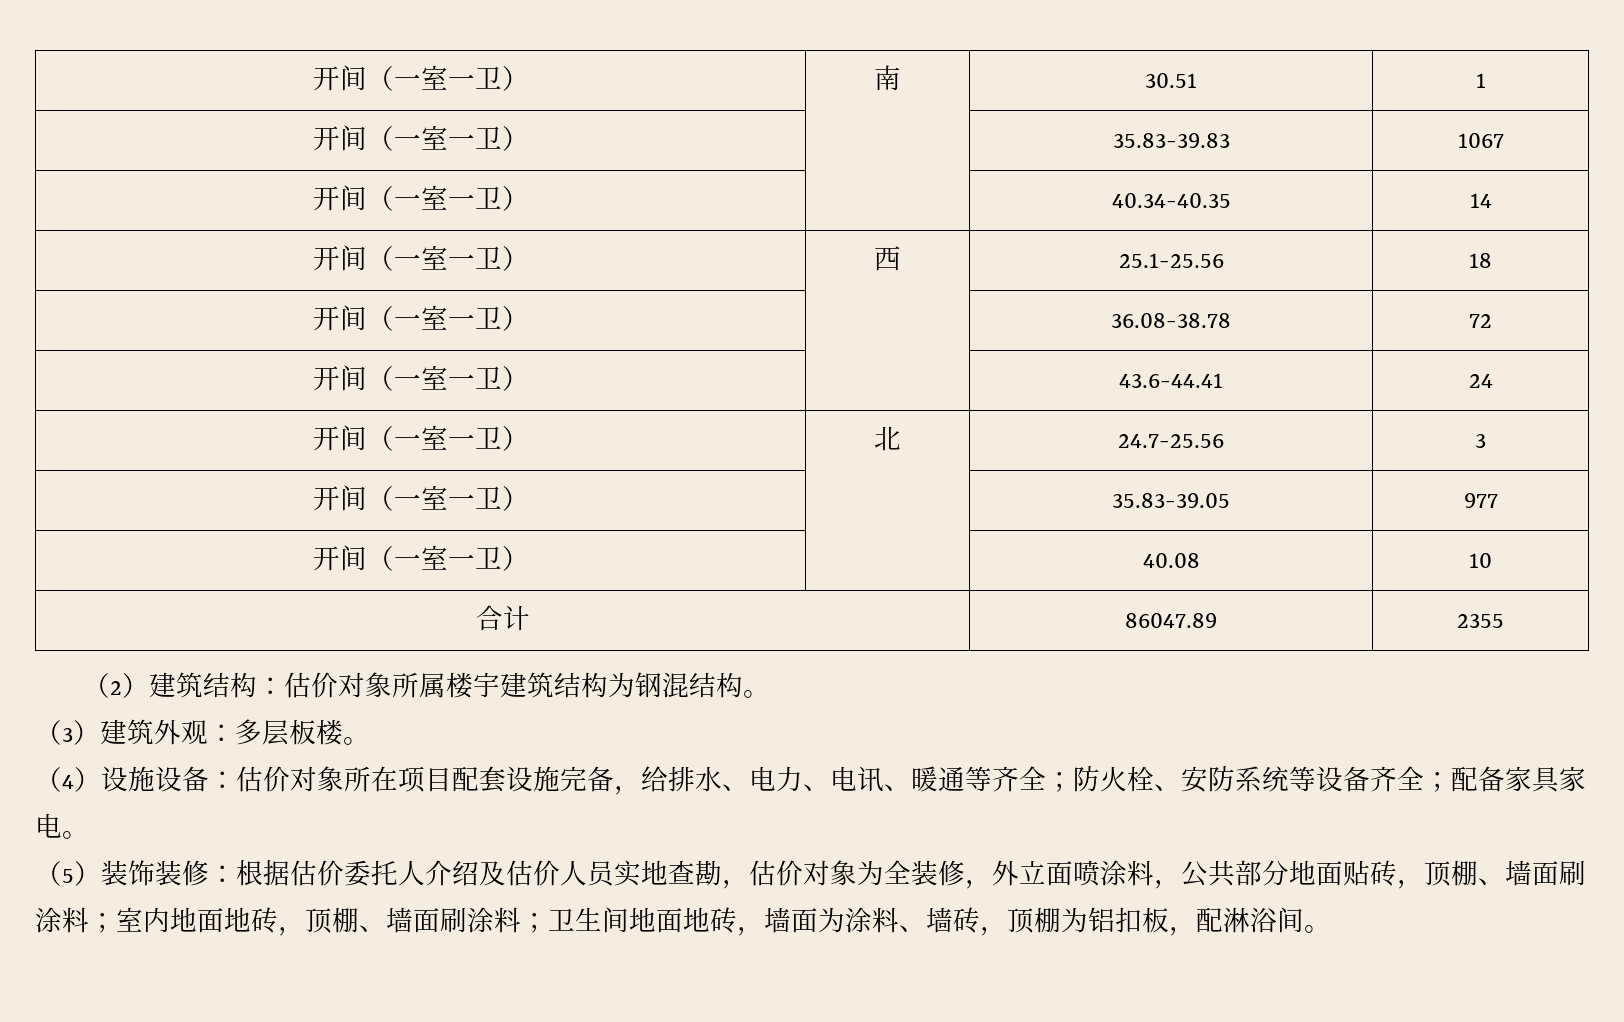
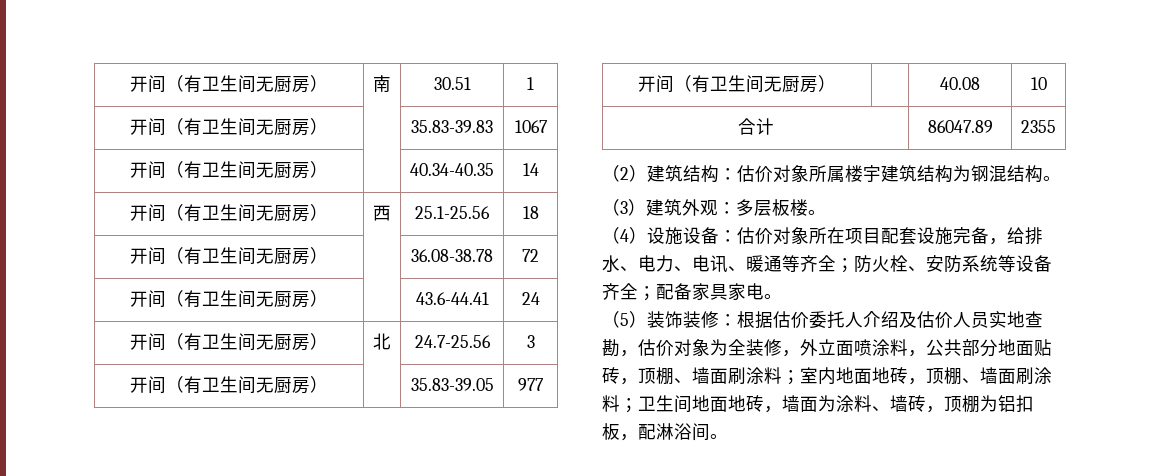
[312,65,502,91] 开间（一室一卫 -> [130,75,310,93] 开间（有卫生间无厨房
[393,125,502,150] 一室一卫 -> [184,118,310,136] 有卫生间无厨房
[393,185,502,210] 一室一卫 -> [184,161,310,179] 有卫生间无厨房
[393,245,502,270] 一室一卫 -> [184,204,310,222] 有卫生间无厨房
[393,305,502,330] 一室一卫 -> [184,247,310,265] 有卫生间无厨房
[393,365,502,390] 一室一卫 -> [184,290,310,308] 有卫生间无厨房
[393,425,502,450] 一室一卫 -> [184,333,310,351] 有卫生间无厨房
[393,485,502,510] 一室一卫 -> [184,376,310,394] 有卫生间无厨房
[393,545,502,570] 一室一卫 -> [692,75,818,93] 有卫生间无厨房

